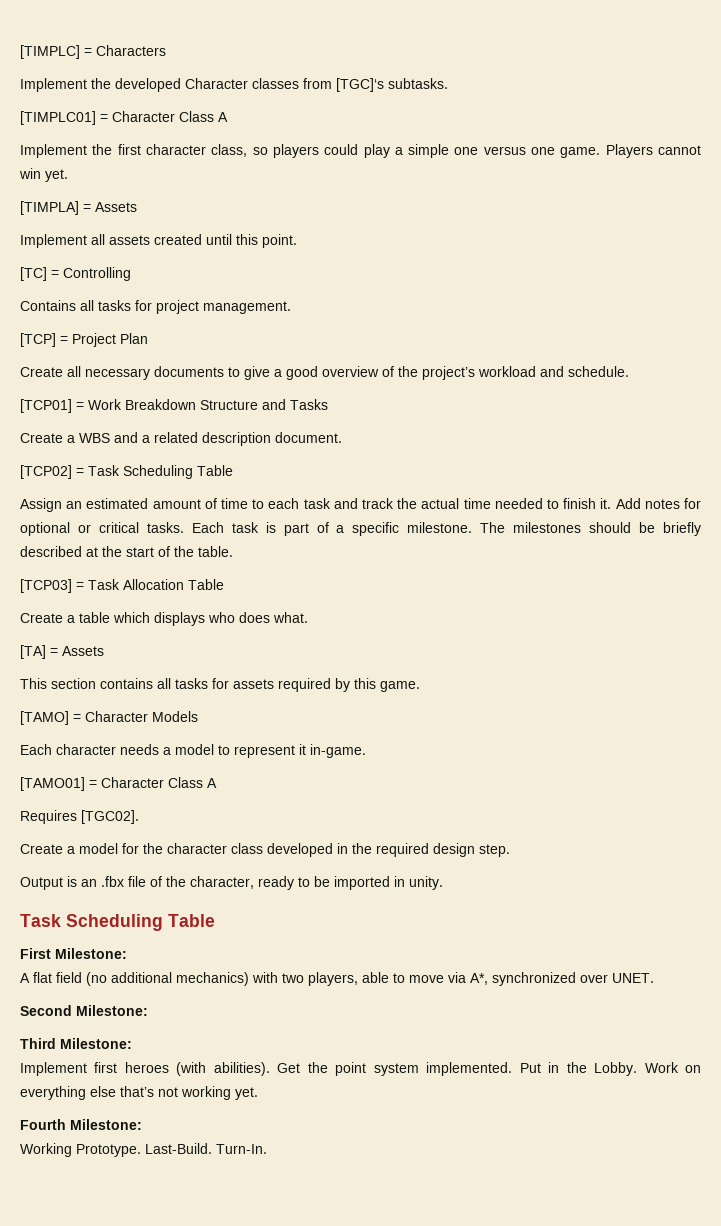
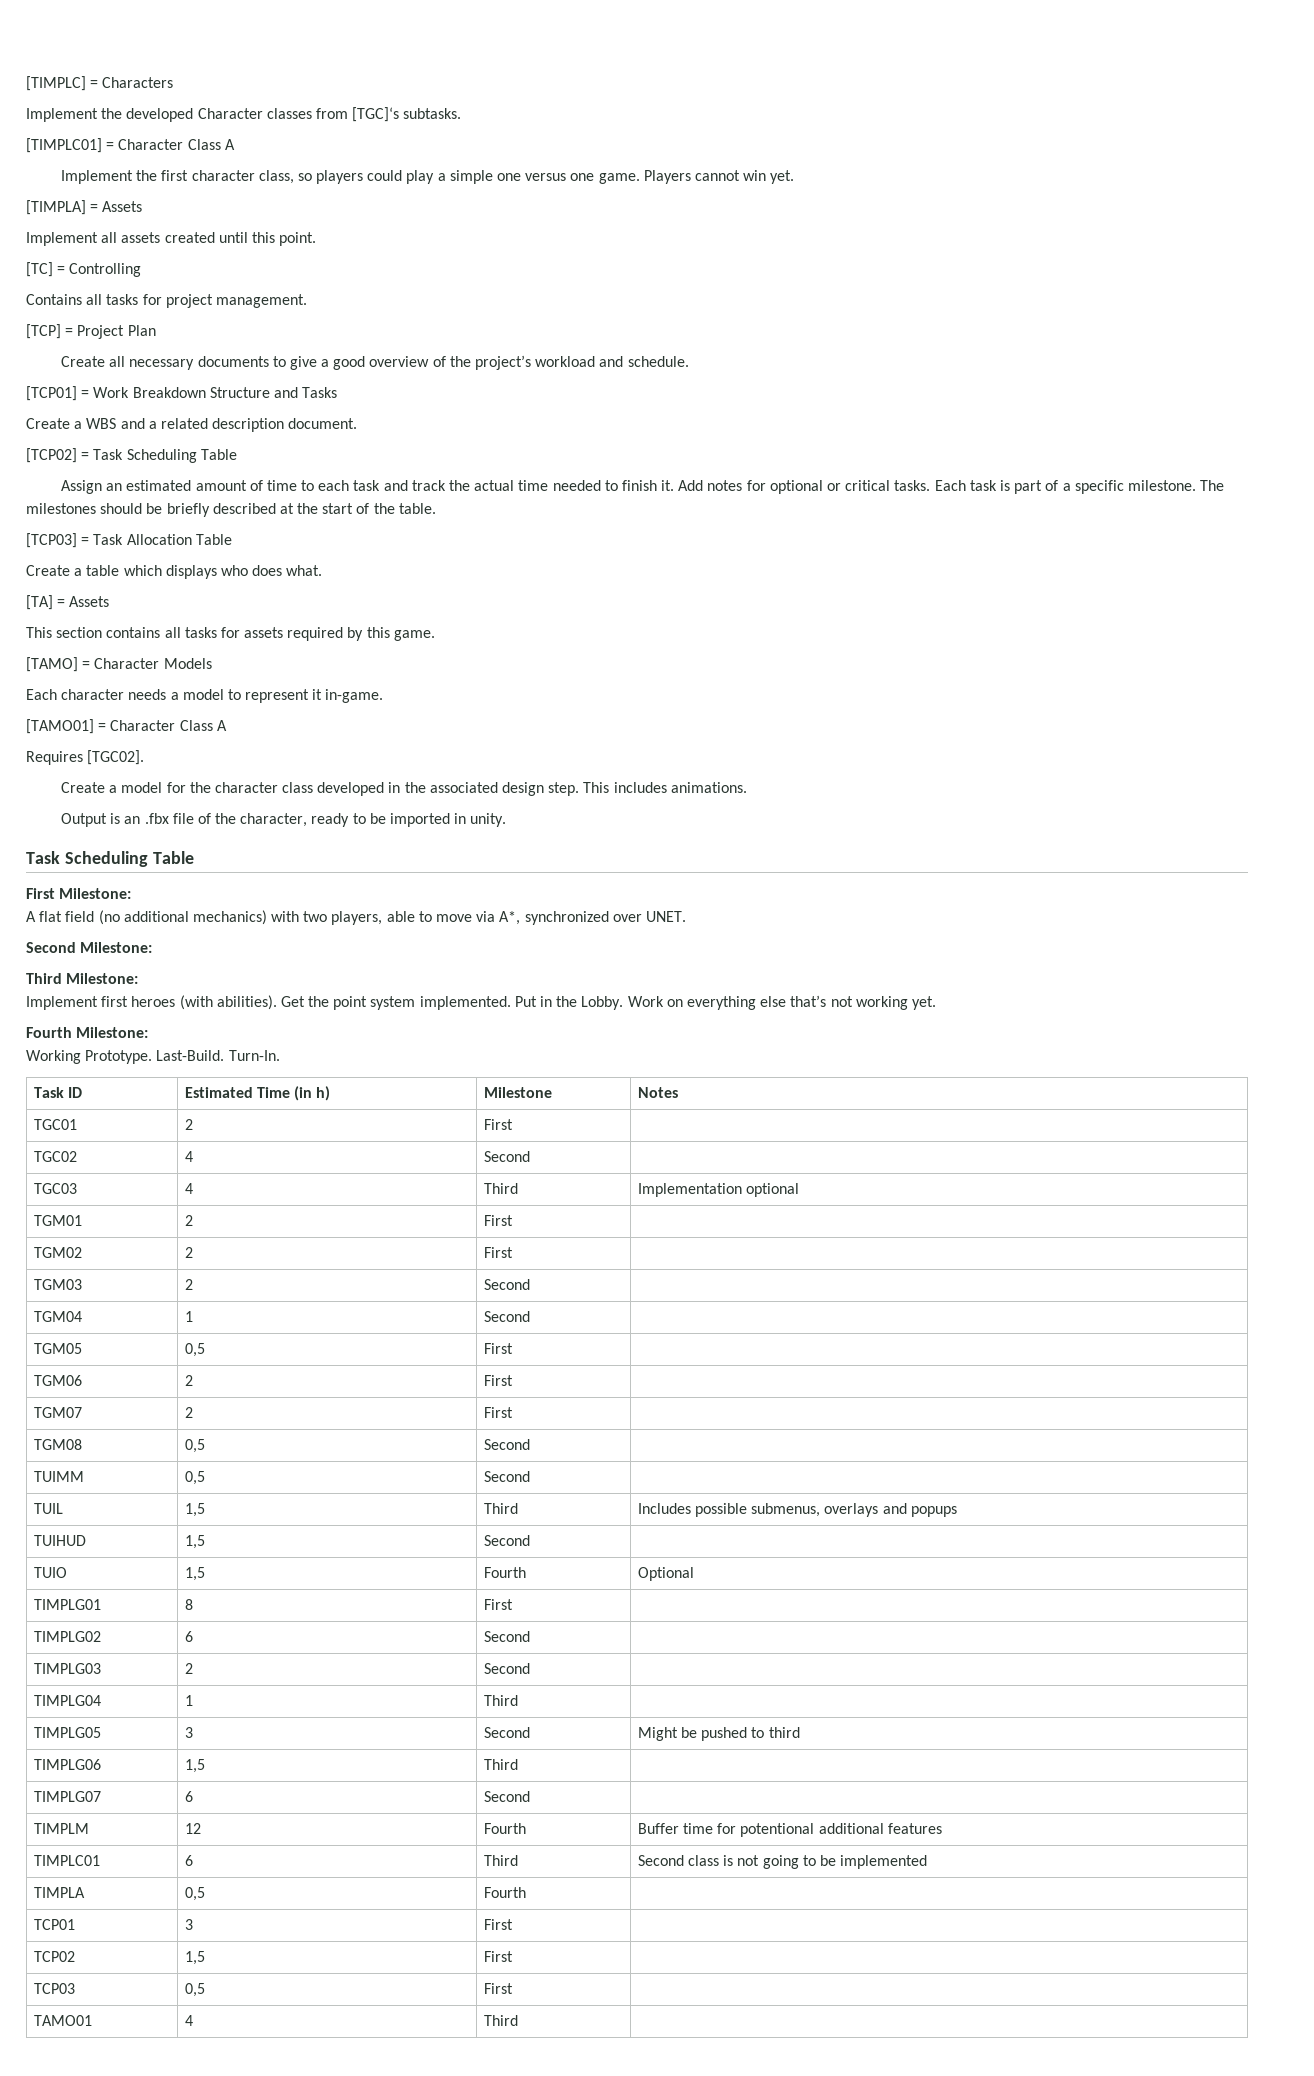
[376,843,429,857] required -> [429,782,498,793] associated
(510, 850) none -> [583,782,747,793] This includes animations.
(267, 1149) none -> [33,1087,83,1098] [184,1086,331,1101] [483,1087,552,1098] [637,1087,678,1098] [33,1119,77,1130] [184,1119,193,1130] [483,1119,513,1130] [33,1151,77,1162] [184,1151,193,1162] [483,1151,530,1162] [33,1183,77,1194] [184,1183,193,1194] [483,1183,518,1194] [637,1183,800,1197] [33,1215,82,1226] [184,1215,193,1226] [483,1215,513,1226] [33,1247,82,1258] [184,1247,193,1258] [483,1247,513,1258] [33,1279,82,1290] [184,1279,193,1290] [483,1279,530,1290] [33,1311,82,1322] [184,1311,193,1322] [483,1311,530,1322] [33,1343,82,1354] [184,1343,205,1357] [483,1343,513,1354] [33,1375,82,1386] [184,1375,193,1386] [483,1375,513,1386] [33,1407,82,1418] [184,1407,193,1418] [483,1407,513,1418] [33,1439,82,1450] [184,1439,205,1453] [483,1439,530,1450] [33,1471,84,1482] [184,1471,205,1485] [483,1471,530,1482] [33,1503,63,1514] [184,1503,205,1517] [483,1503,518,1514] [637,1503,957,1517] [33,1535,86,1546] [184,1535,205,1549] [483,1535,530,1546] [33,1567,67,1578] [184,1567,205,1581] [483,1567,526,1578] [637,1567,694,1581] [33,1599,101,1610] [184,1599,193,1610] [483,1599,513,1610] [33,1631,101,1642] [184,1631,193,1642] [483,1631,530,1642] [33,1663,101,1674] [184,1663,193,1674] [483,1663,530,1674] [33,1695,101,1706] [184,1695,193,1706] [483,1695,518,1706] [33,1727,101,1738] [184,1727,193,1738] [483,1727,530,1738] [637,1727,800,1741] [33,1759,101,1770] [184,1759,205,1773] [483,1759,518,1770] [33,1791,101,1802] [184,1791,193,1802] [483,1791,530,1802] [33,1823,89,1834] [184,1823,201,1834] [483,1823,526,1834] [637,1823,942,1837] [33,1855,100,1866] [184,1855,193,1866] [483,1855,518,1866] [637,1855,928,1869] [33,1887,85,1898] [184,1887,205,1901] [483,1887,526,1898] [33,1919,75,1930] [184,1919,193,1930] [483,1919,513,1930] [33,1951,75,1962] [184,1951,205,1965] [483,1951,513,1962] [33,1983,75,1994] [184,1983,205,1997] [483,1983,513,1994] [33,2015,92,2026] [184,2015,193,2026] [483,2015,518,2026] // Task ID | Estimated Time (in h) | Milestone | Notes // TGC01 | 2 | First | // TGC02 | 4 | Second | // TGC03 | 4 | Third | Implementation optional // TGM01 | 2 | First | // TGM02 | 2 | First | // TGM03 | 2 | Second | // TGM04 | 1 | Second | // TGM05 | 0,5 | First | // TGM06 | 2 | First | // TGM07 | 2 | First | // TGM08 | 0,5 | Second | // TUIMM | 0,5 | Second | // TUIL | 1,5 | Third | Includes possible submenus, overlays and popups // TUIHUD | 1,5 | Second | // TUIO | 1,5 | Fourth | Optional // TIMPLG01 | 8 | First | // TIMPLG02 | 6 | Second | // TIMPLG03 | 2 | Second | // TIMPLG04 | 1 | Third | // TIMPLG05 | 3 | Second | Might be pushed to third // TIMPLG06 | 1,5 | Third | // TIMPLG07 | 6 | Second | // TIMPLM | 12 | Fourth | Buffer time for potentional additional features // TIMPLC01 | 6 | Third | Second class is not going to be implemented // TIMPLA | 0,5 | Fourth | // TCP01 | 3 | First | // TCP02 | 1,5 | First | // TCP03 | 0,5 | First | // TAMO01 | 4 | Third |

